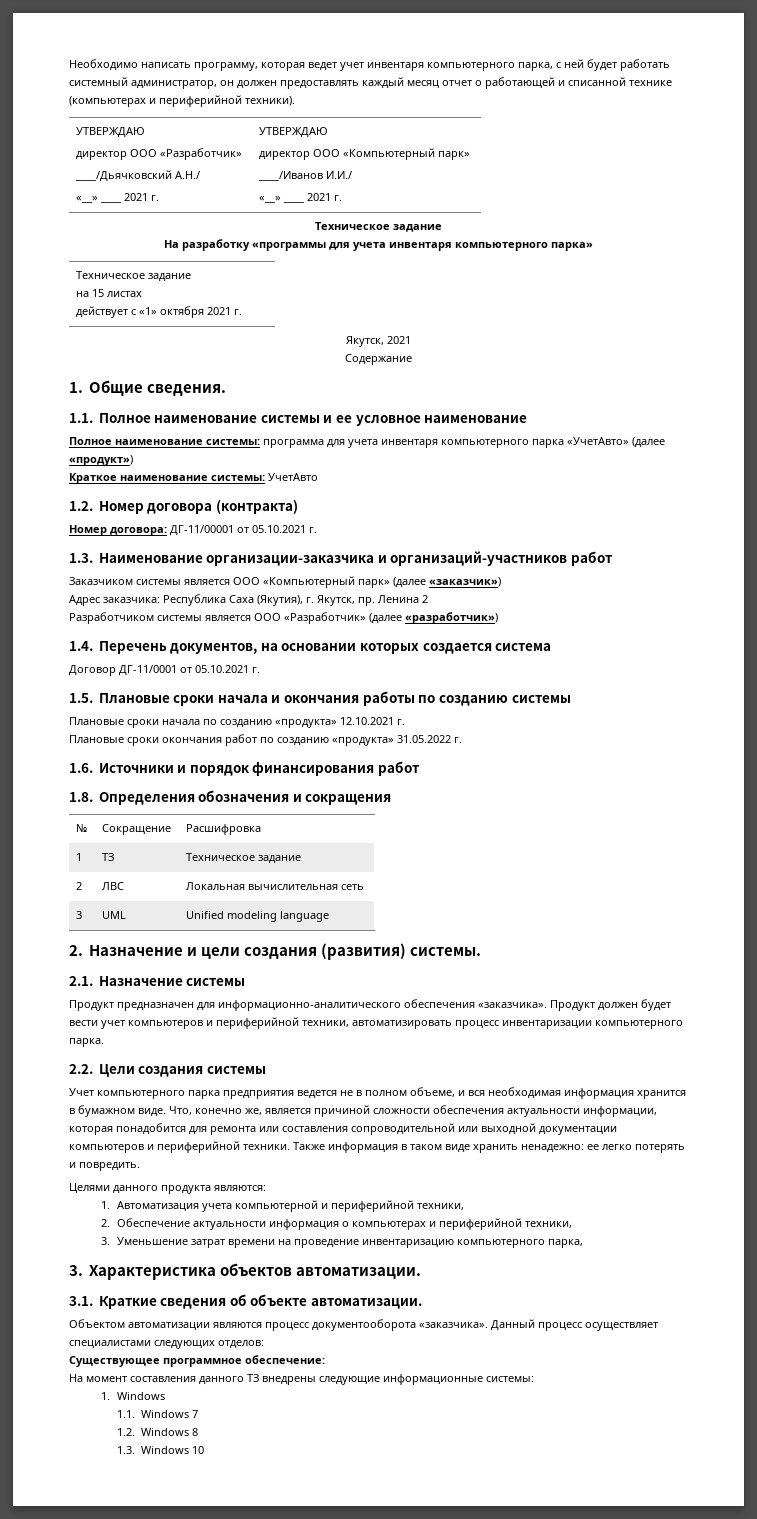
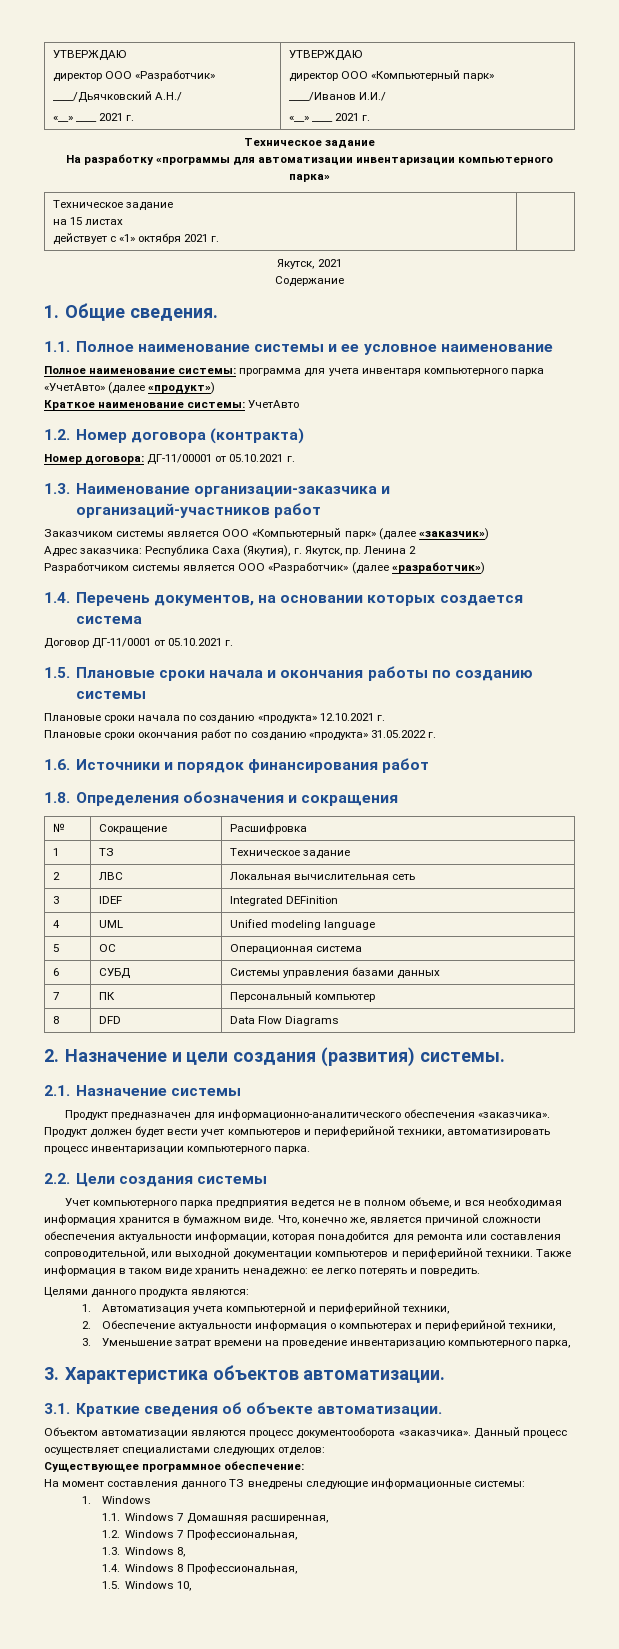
[69,59,670,71] [69,77,672,89] [69,95,295,107] Необходимо написать программу, которая ведет учет инвентаря компьютерного парка, с ней будет работать системный администратор, он должен предоставлять каждый месяц отчет о работающей и списанной технике (компьютерах и периферийной техники). // -> (52, 55) none
[353,242,452,251] учета инвентаря -> [258,157,456,165] автоматизации инвентаризации
(83, 915) none -> [98,896,122,904] [229,896,338,906] [52,920,60,928] | IDEF | Integrated DEFinition // 4
(330, 916) none -> [52,944,59,952] [98,944,116,952] [229,944,362,954] [52,968,59,976] [98,968,130,979] [229,967,440,979] [52,992,59,1000] [98,992,115,1000] [229,991,375,1002] [52,1016,59,1024] [98,1016,121,1024] [229,1016,339,1026] // 5 | ОС | Операционная система // 6 | СУБД | Системы управления базами данных // 7 | ПК | Персональный компьютер // 8 | DFD | Data Flow Diagrams
[351,1123,455,1135] сопроводительной -> [44,1248,148,1260] сопроводительной,
[117,1428,198,1436] [117,1446,204,1454] // 1.2. Windows 8 // 1.3. Windows 10 -> [186,1513,328,1524] [101,1529,297,1540] [101,1547,186,1557] [101,1563,297,1574] [101,1581,192,1591] Домашняя расширенная, // 1.2. Windows 7 Профессиональная, // 1.3. Windows 8, // 1.4. Windows 8 Профессиональная, // 1.5. Windows 10,

